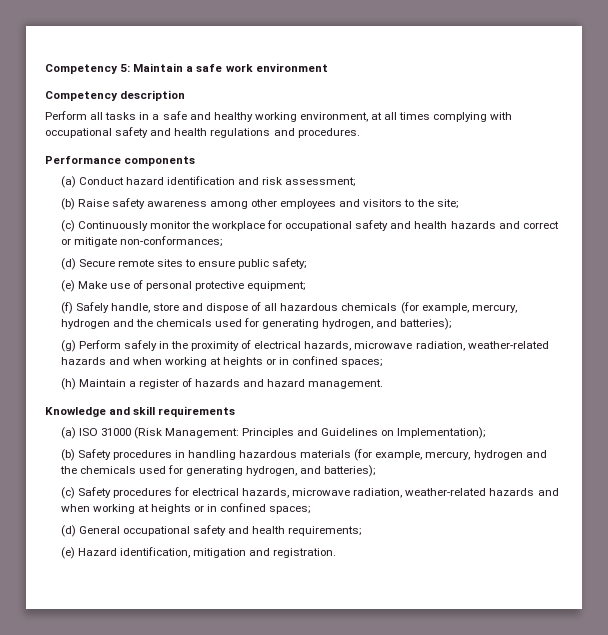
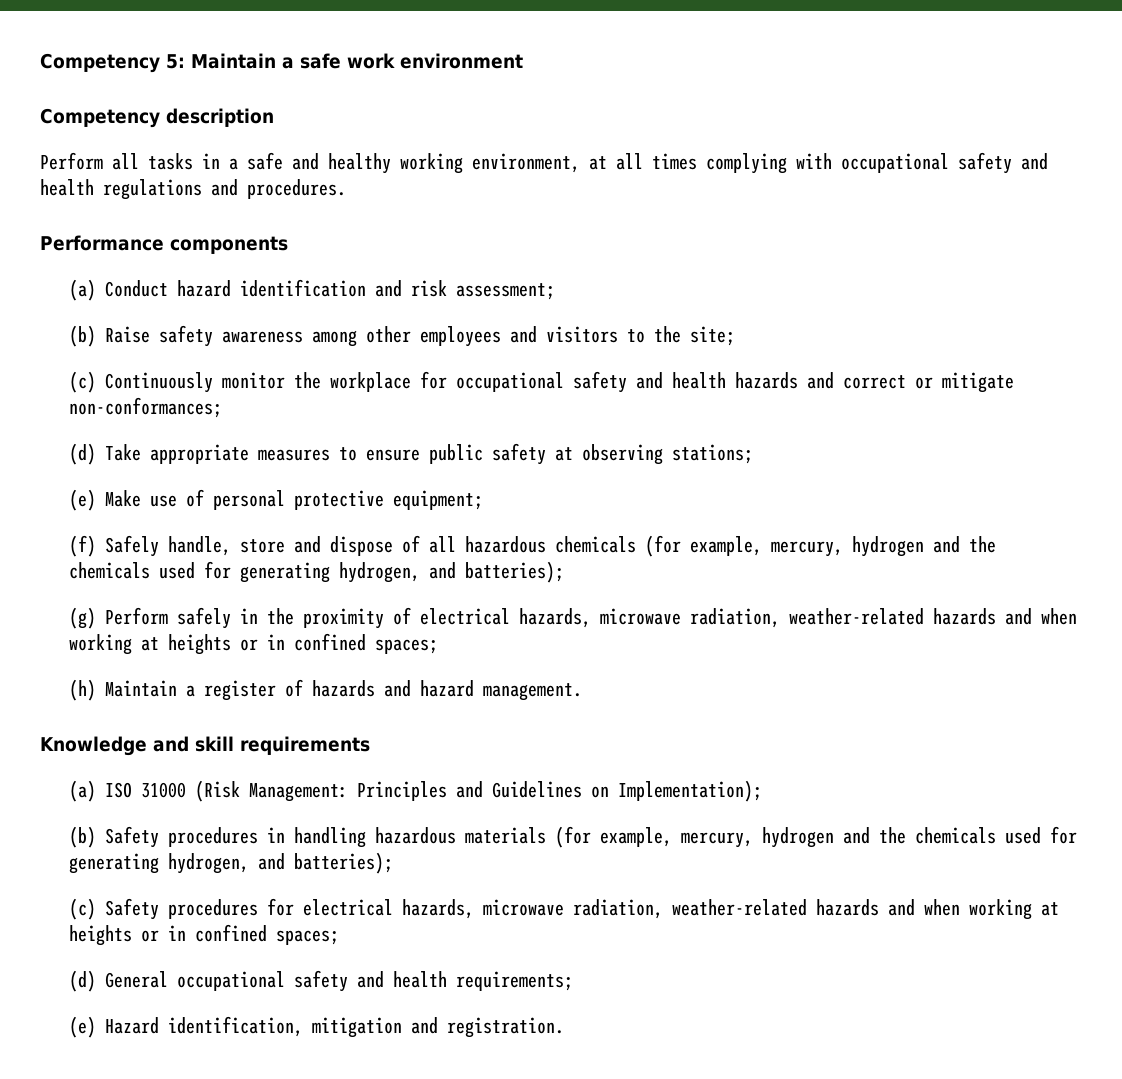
[78,258,308,269] Secure remote sites to ensure public safety; -> [105,443,754,465] Take appropriate measures to ensure public safety at observing stations;

